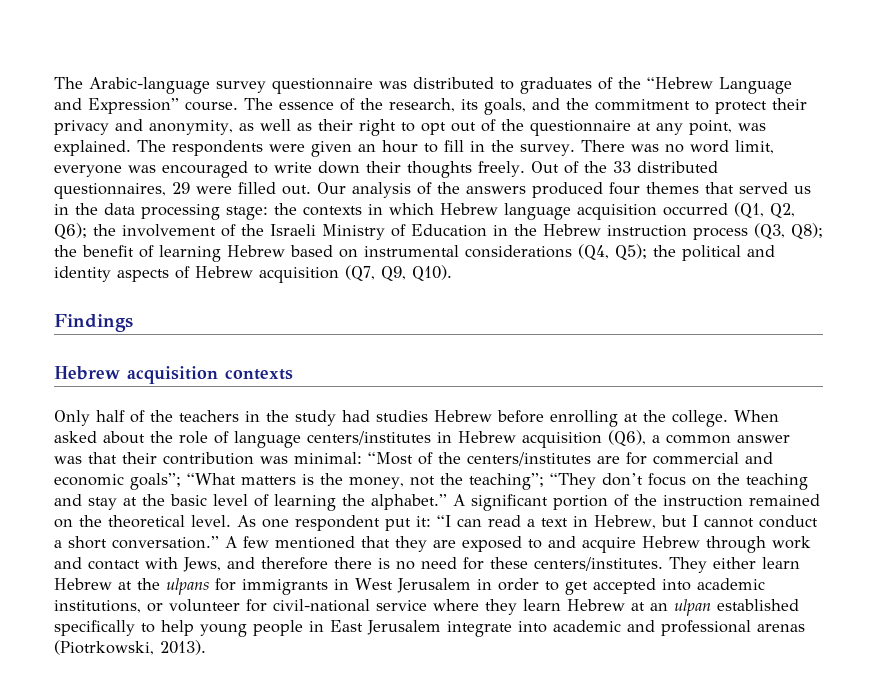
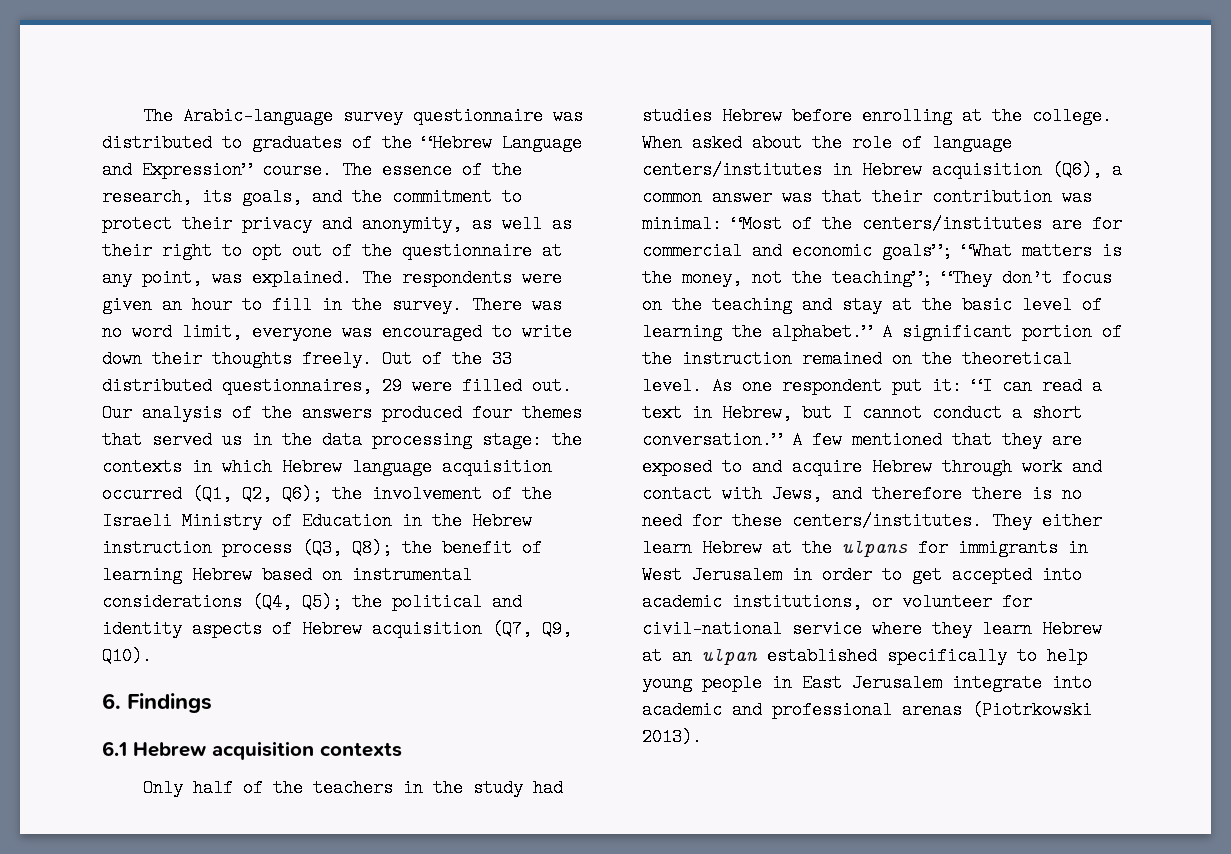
(452, 273) none -> [102,693,121,709] 6.
(133, 323) none -> [102,741,127,756] 6.1
[54,640,154,655] (Piotrkowski, -> [972,701,1092,719] (Piotrkowski

